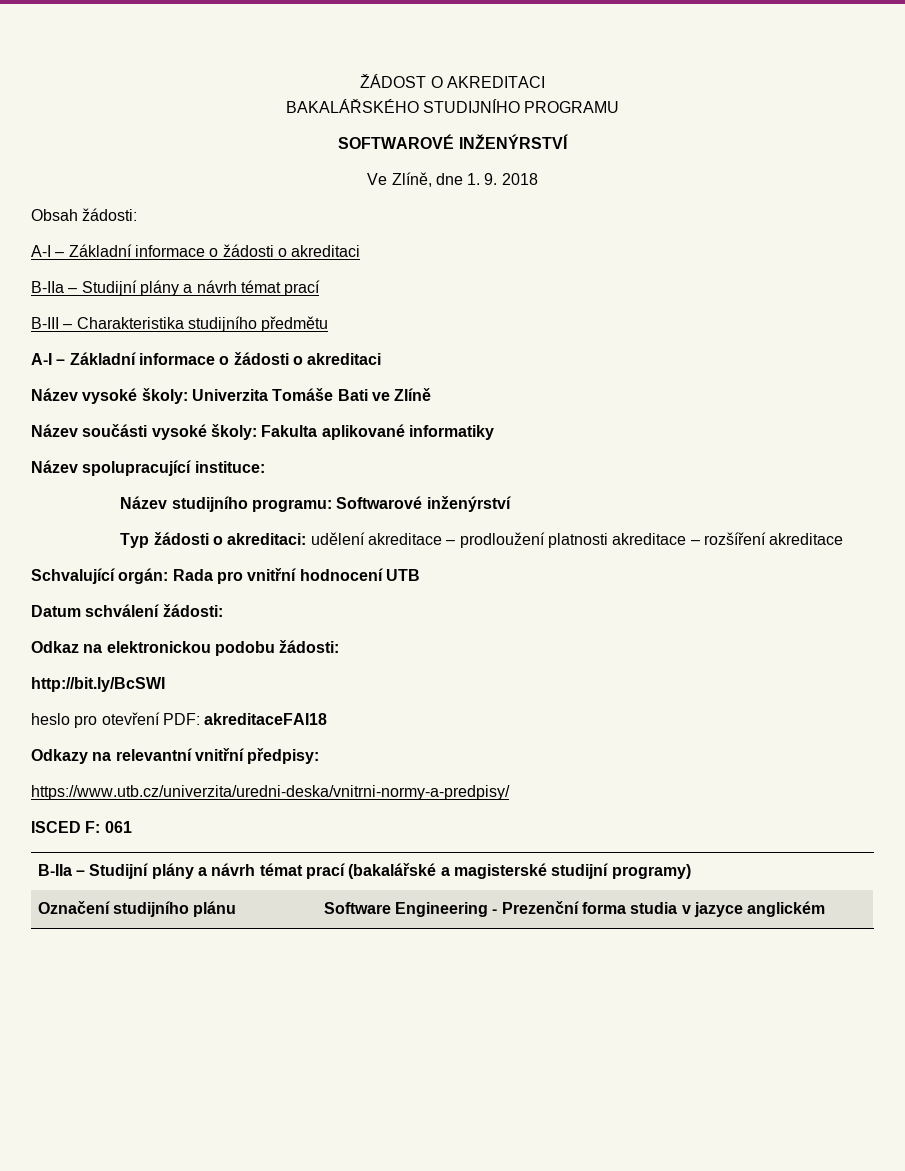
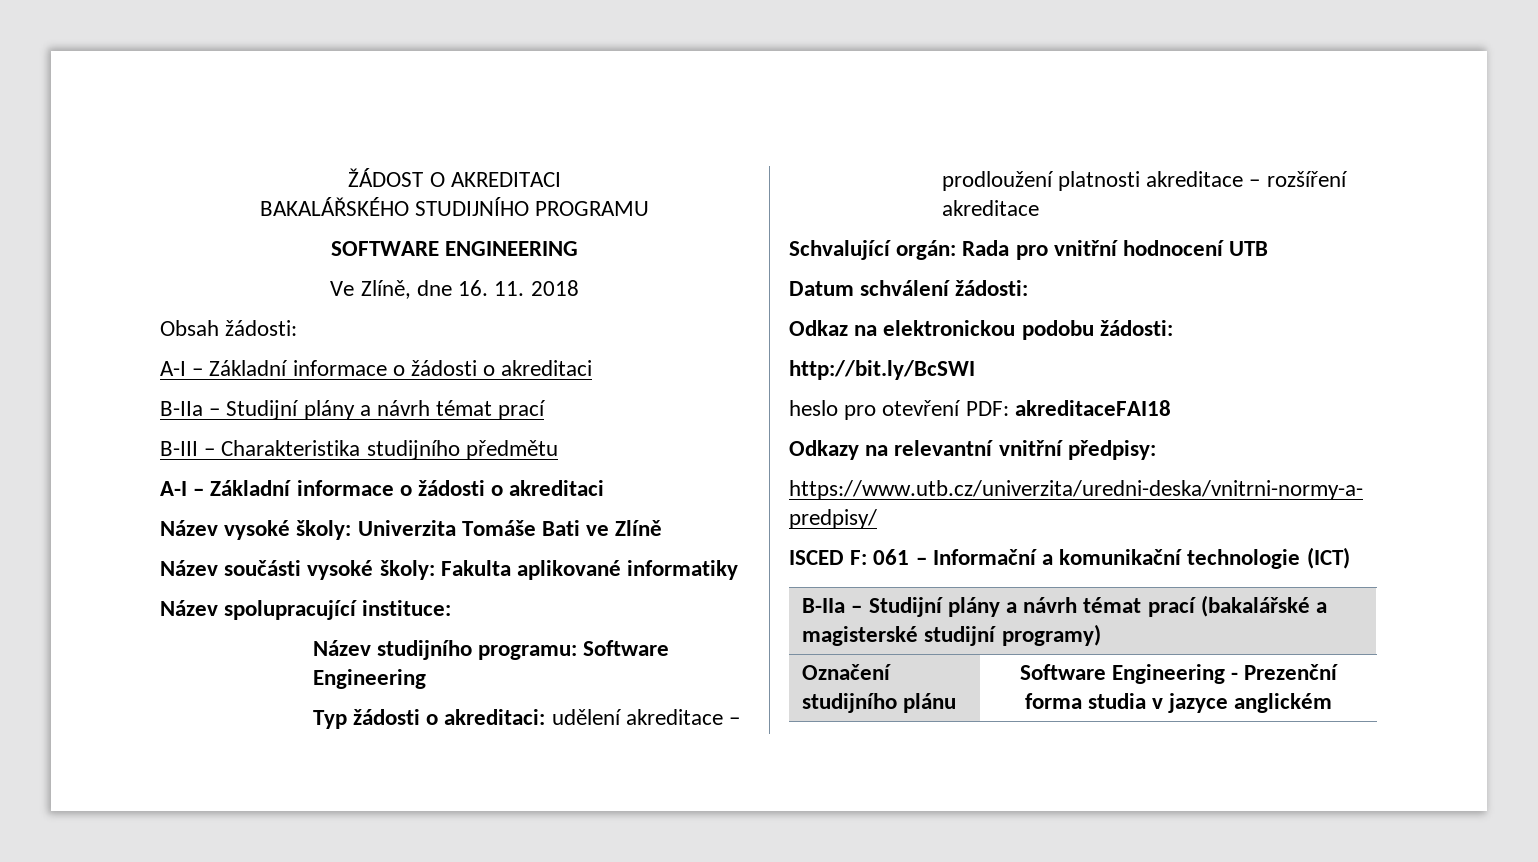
[338,134,568,149] SOFTWAROVÉ INŽENÝRSTVÍ -> [330,241,579,256] SOFTWARE ENGINEERING
[467,173,498,185] 1. 9. -> [458,280,525,296] 16. 11.
[336,496,511,512] Softwarové inženýrství -> [583,640,670,656] [312,669,426,689] Software Engineering
(132, 827) none -> [915,547,1350,569] – Informační a komunikační technologie (ICT)

